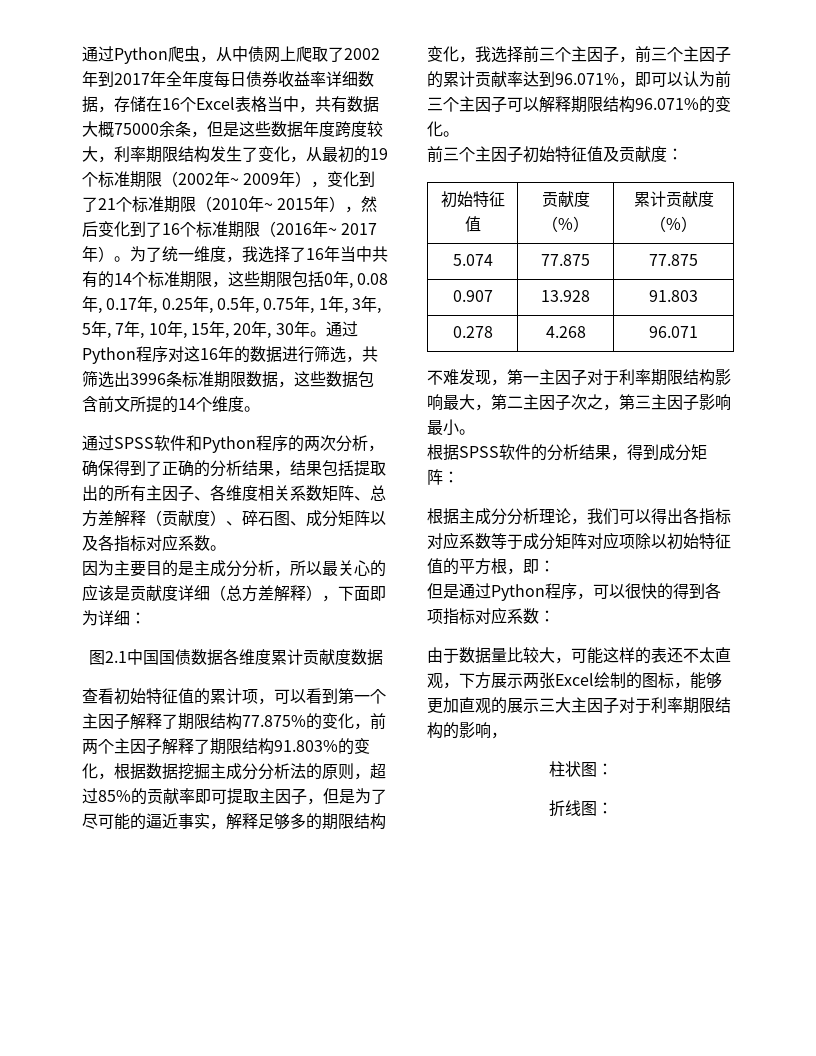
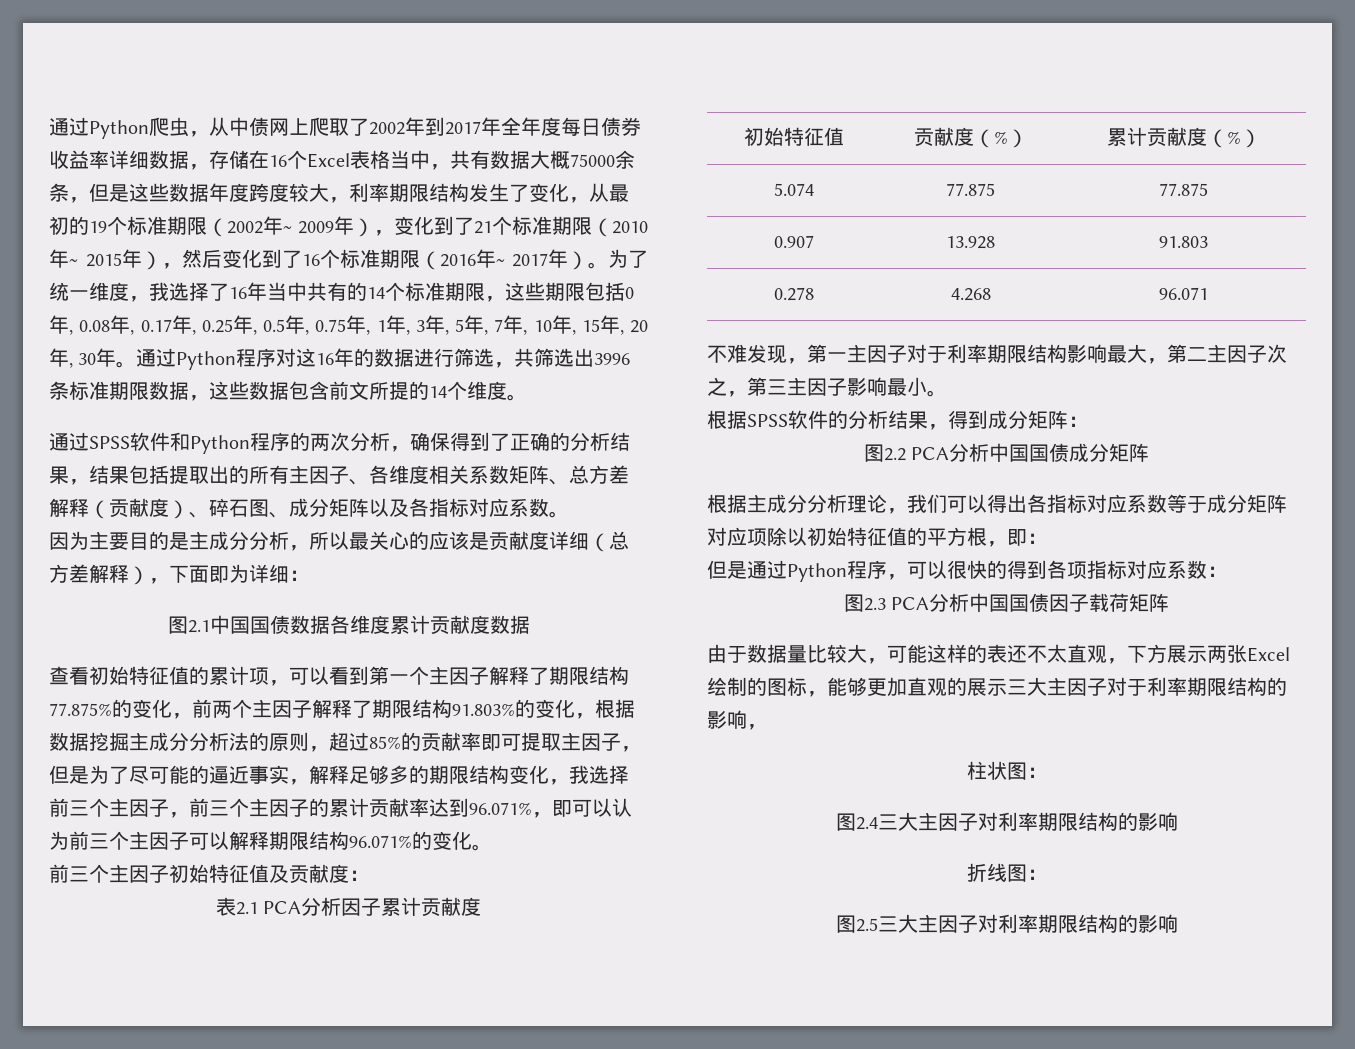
(683, 154) none -> [215,897,482,917] // 表2.1 PCA分析因子累计贡献度
(459, 477) none -> [863,443,1150,463] // 图2.2 PCA分析中国国债成分矩阵
(555, 616) none -> [843,593,1170,613] // 图2.3 PCA分析中国国债因子载荷矩阵
[548,800,613,817] 折线图： -> [835,812,1178,831] [966,863,1047,882] [835,914,1178,933] 图2.4三大主因子对利率期限结构的影响 // 折线图： // 图2.5三大主因子对利率期限结构的影响

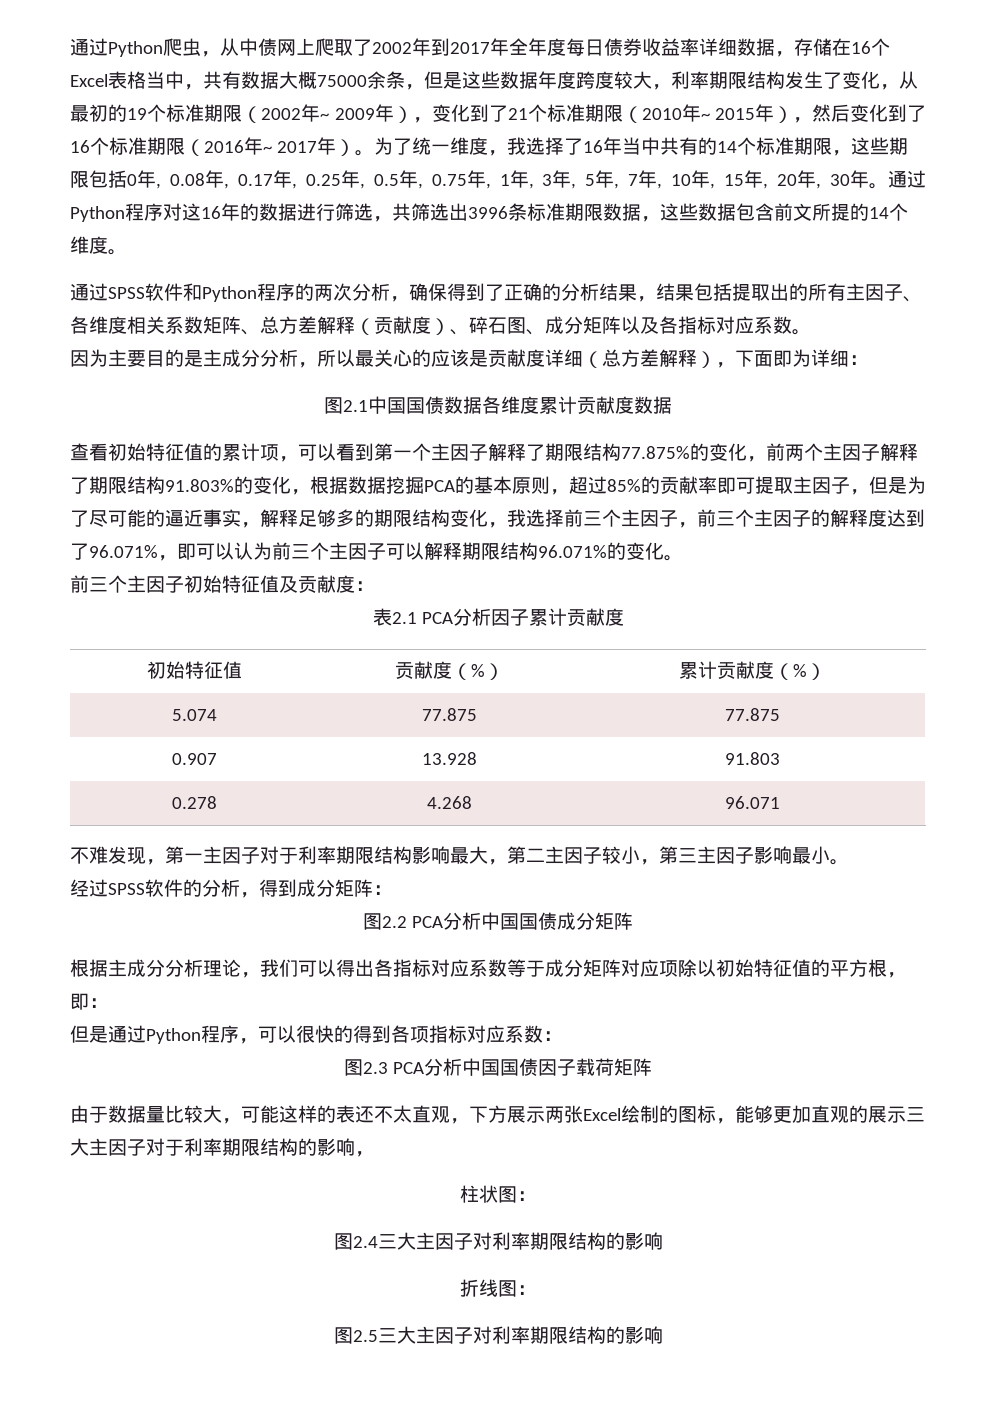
[129,732,269,751] 主成分分析法的 -> [424,476,512,494] PCA的基本
[329,798,469,818] 累计贡献率达到 -> [830,509,925,527] [70,543,89,560] 解释度达到了
[1267,344,1287,363] [707,377,727,396] 次之 -> [602,846,640,864] 较小
[707,410,747,429] 根据 -> [70,879,108,897] 经过
[888,410,928,429] 结果 -> (240, 888) none

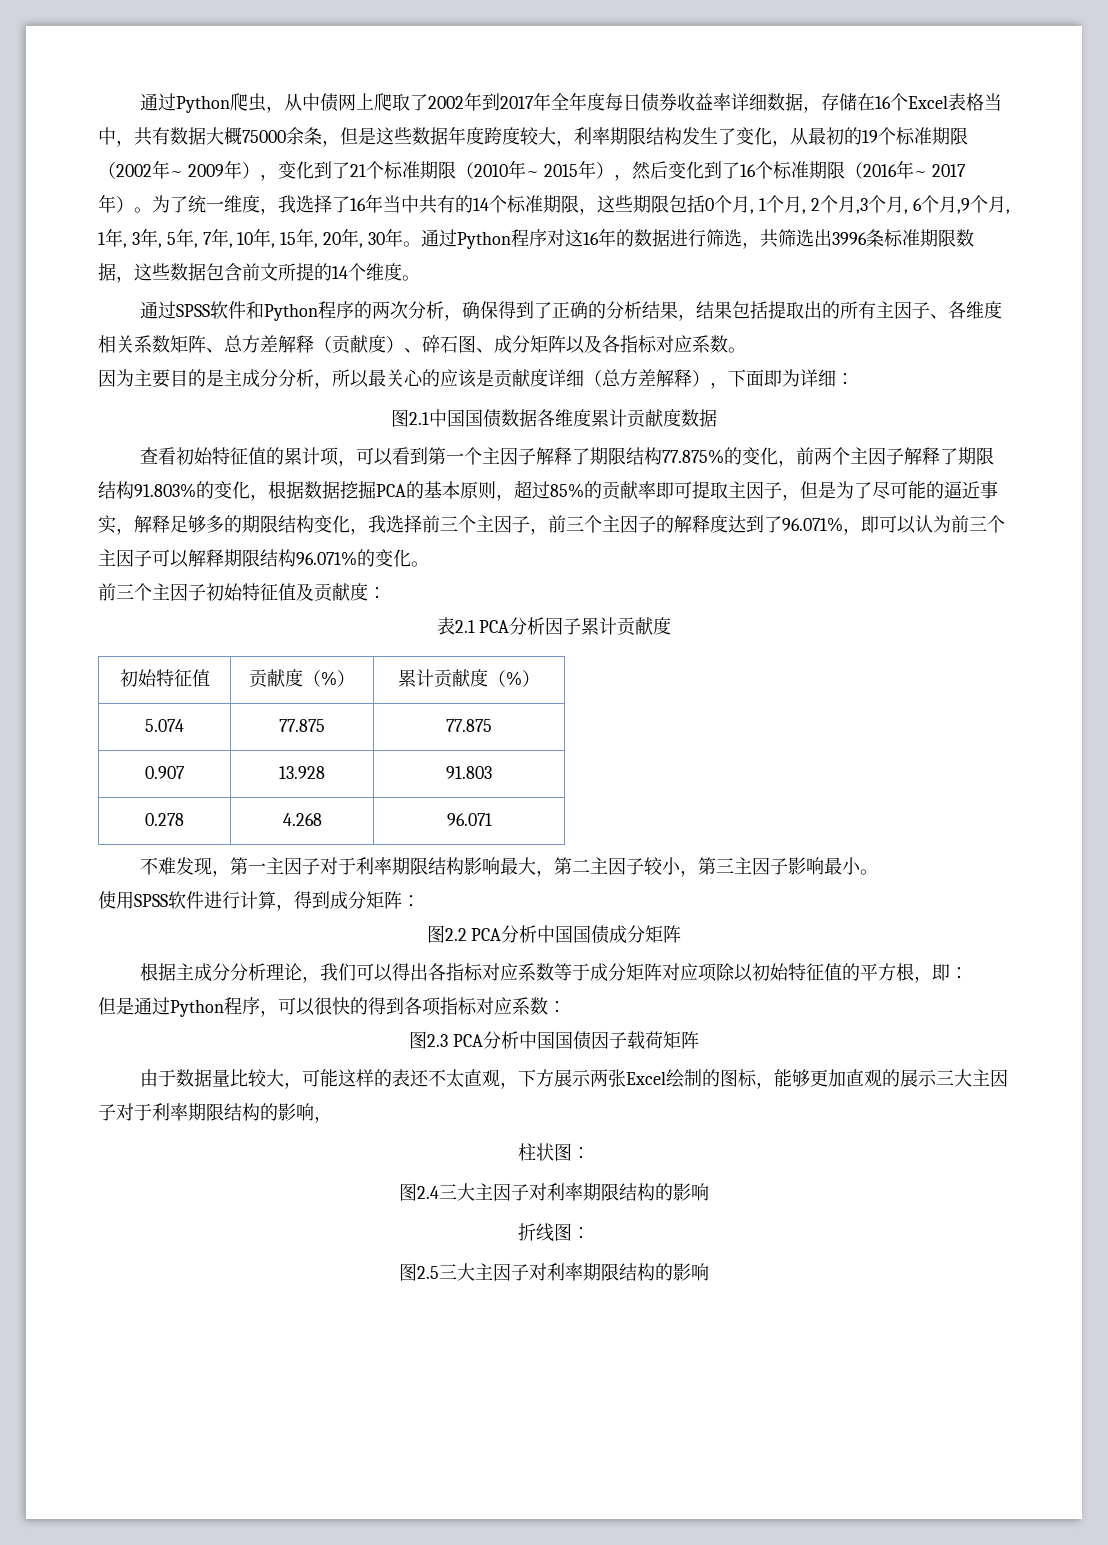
[137,170,486,189] 年, 0.08年, 0.17年, 0.25年, 0.5年, 0.75年 -> [714,195,1006,214] 个月, 1个月, 2个月,3个月, 6个月,9个月
[70,879,240,897] 经过SPSS软件的分析 -> [98,891,276,909] 使用SPSS软件进行计算

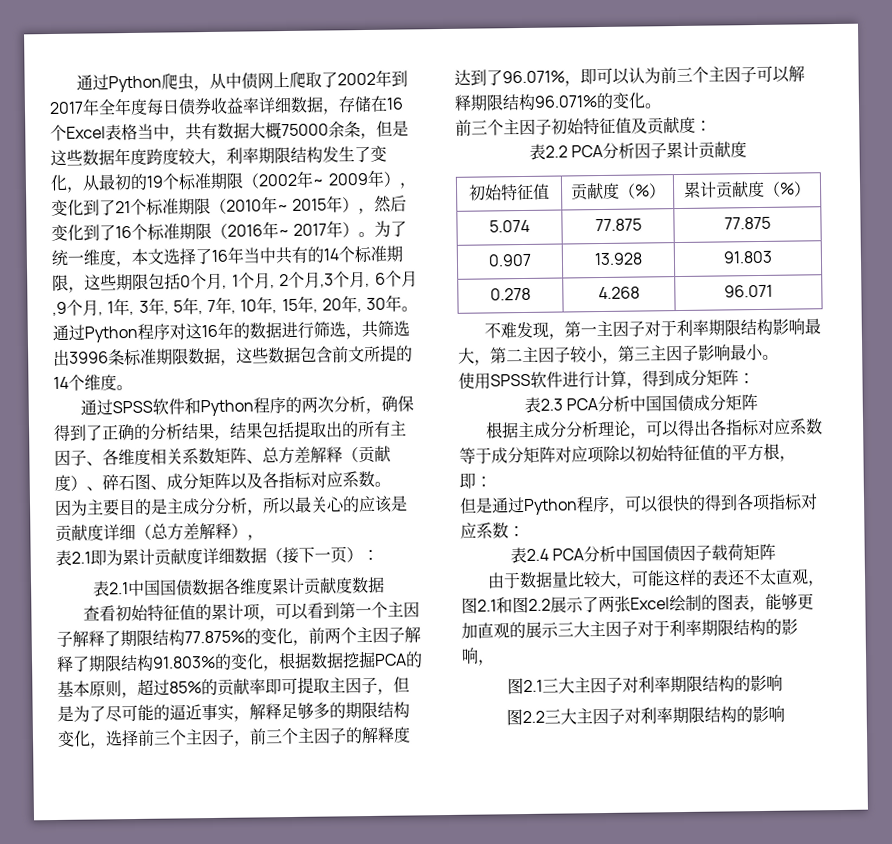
[278,195,296,213] 我 -> [131,248,164,265] 本文
[728,369,854,387] [391,409,409,427] 下面即为详细： // 图 -> [55,546,379,566] [92,580,110,597] // 表2.1即为累计贡献度详细数据（接下一页）： // 表
[368,515,386,533] 我 -> (107, 745) none
[454,620,475,633] 2.1 -> [544,145,568,158] 2.2
[426,925,467,943] 图2.2 -> [523,396,563,414] 表2.3
[319,963,356,981] 我们 -> (648, 435) none
[409,1031,449,1049] 图2.3 -> [509,546,549,564] 表2.4
[517,1069,591,1087] 下方展示 -> [461,596,599,614] 图2.1和图2.2展示了
[737,1069,757,1087] 标 -> [733,594,750,611] 表
[518,1143,590,1161] [399,1183,439,1201] 柱状图： // 图2.4 -> [507,678,543,695] 图2.1
[518,1223,590,1242] [399,1263,439,1281] 折线图： // 图2.5 -> [505,709,545,726] 图2.2

